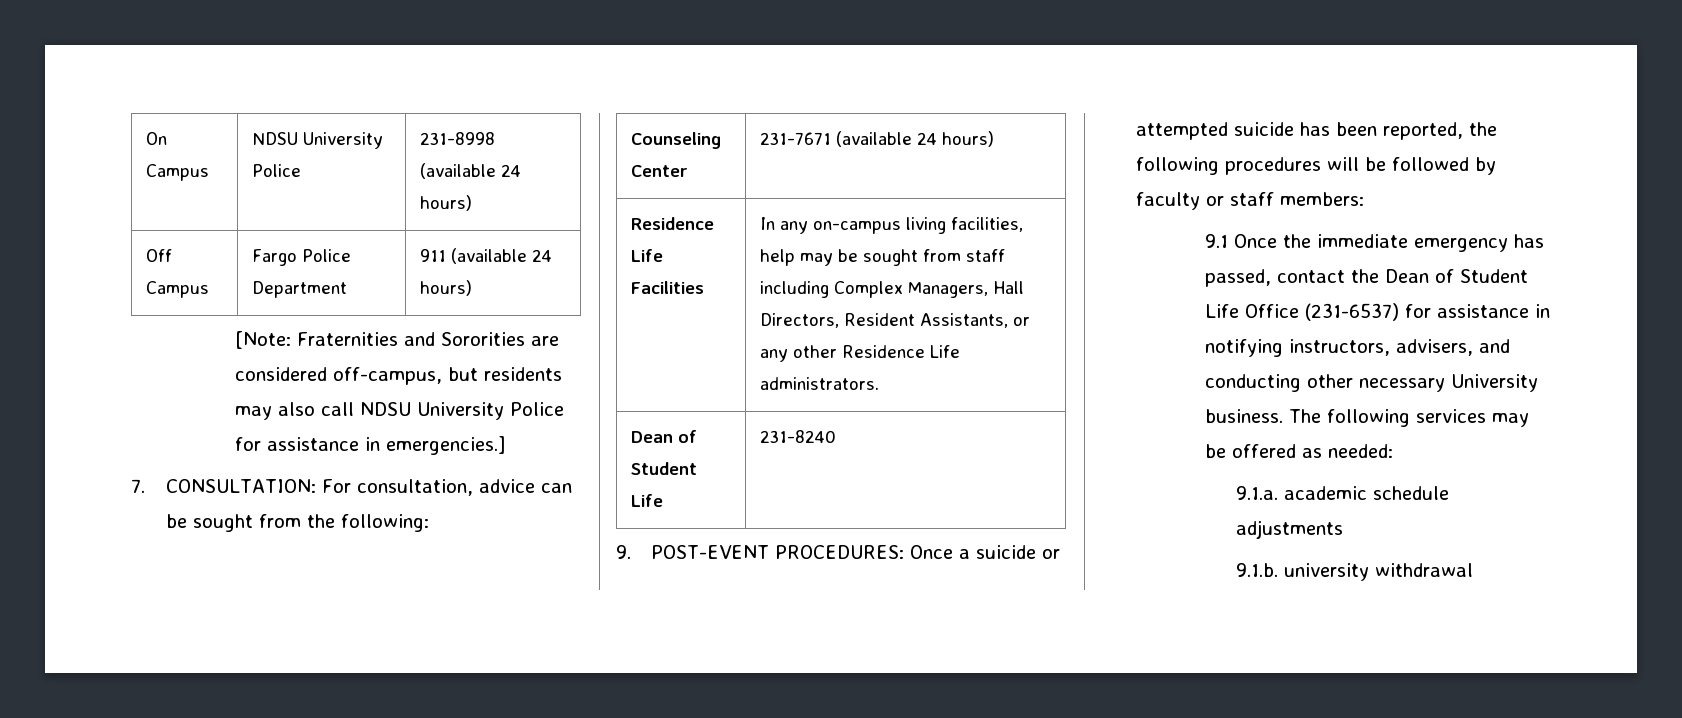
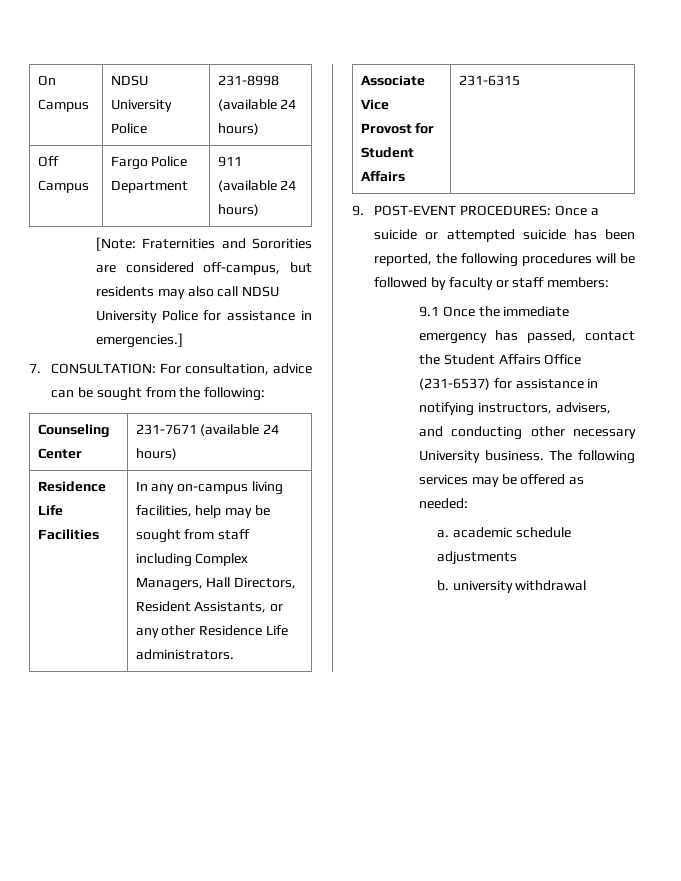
[631,430,698,443] [631,462,698,475] [631,494,664,507] [760,430,837,443] Dean of Student Life | 231-8240 -> [360,75,425,86] [360,99,389,110] [360,123,435,134] [360,147,414,158] [360,171,405,182] [458,75,520,86] Associate Vice Provost for Student Affairs | 231-6315
[1385,269,1529,283] [1205,304,1240,318] Dean of Student Life -> [443,354,541,365] Student Affairs
[1236,486,1278,500] 9.1.a. -> [436,530,449,538] a.
[1236,563,1278,577] 9.1.b. -> [436,580,449,591] b.

